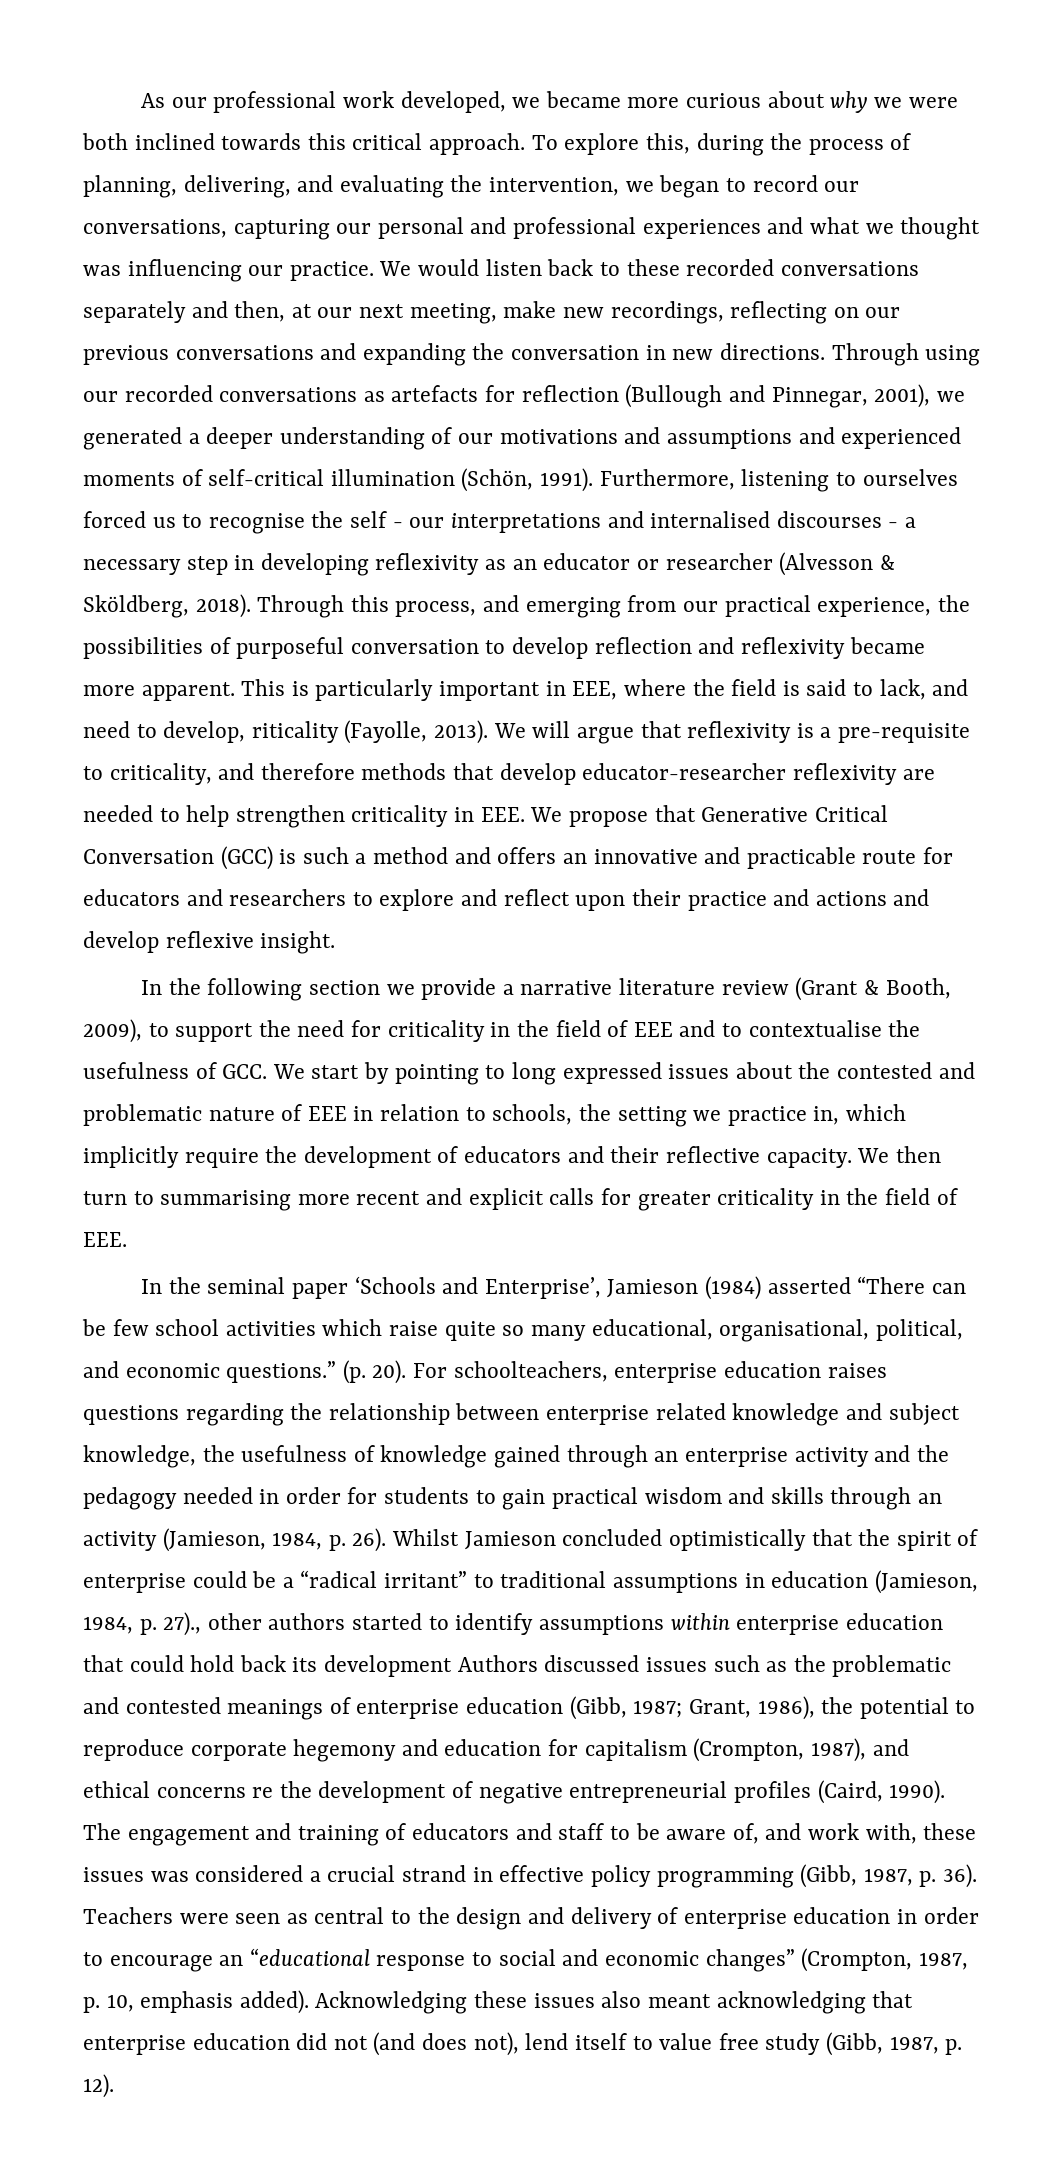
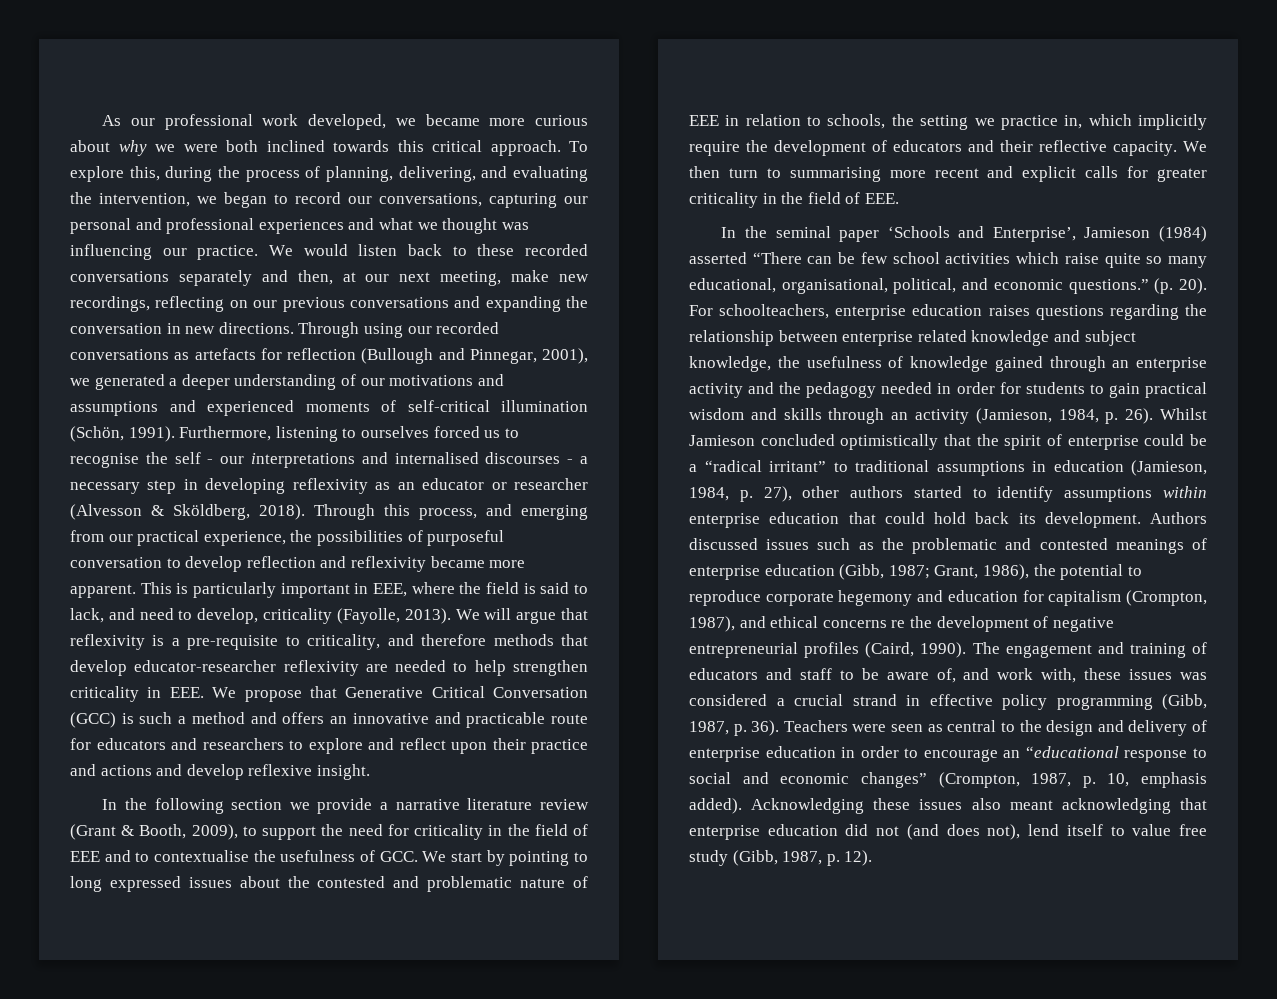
[251,721,339,743] riticality -> [263,608,333,624] criticality
[163,1612,202,1636] 27)., -> [763,486,792,502] 27),
[324,1655,453,1677] development -> [1044,512,1141,528] development.

